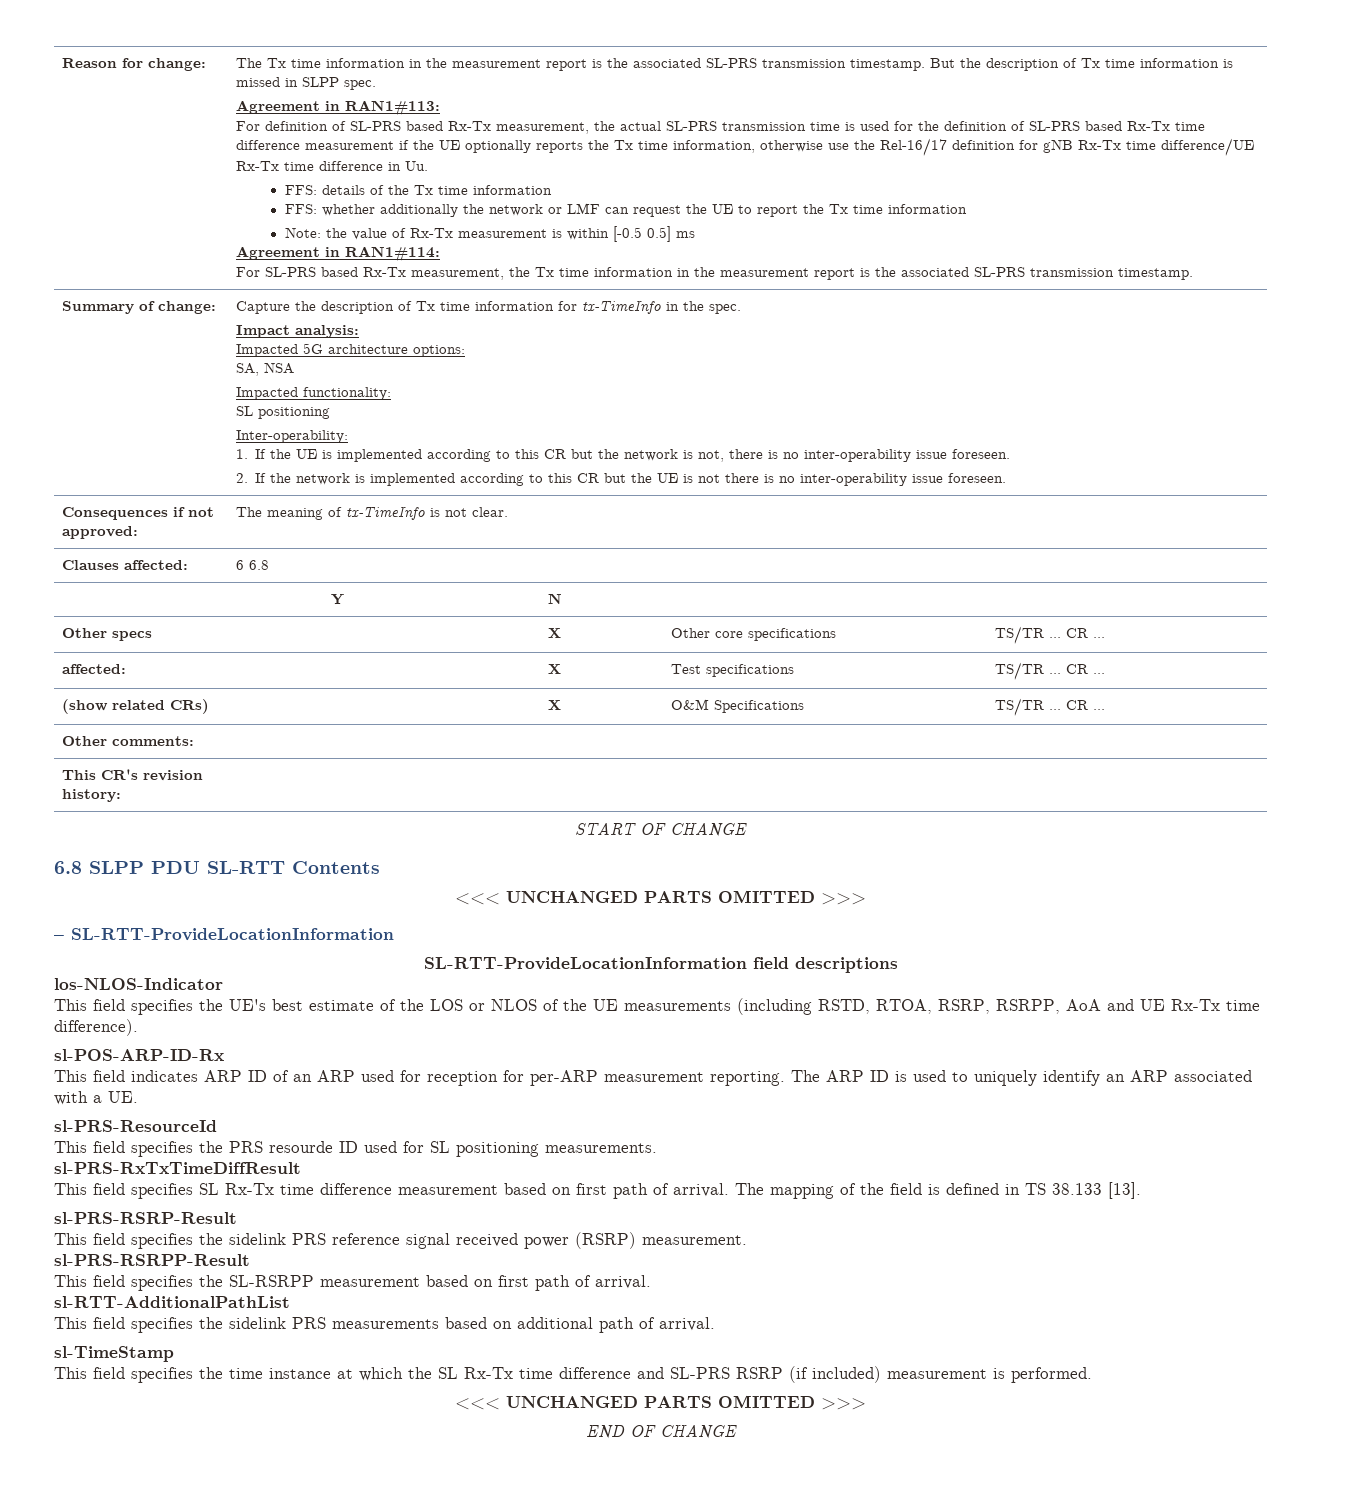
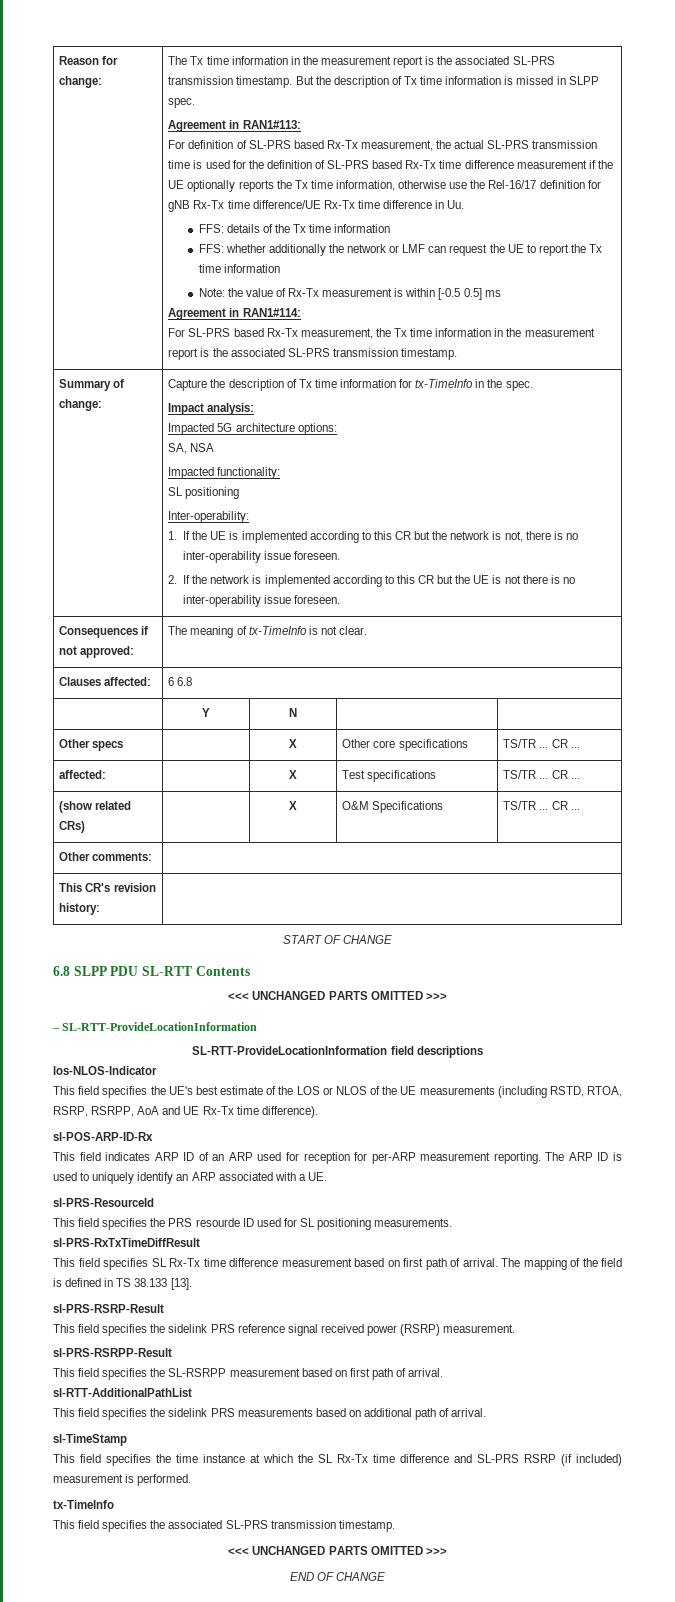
(1092, 1375) none -> [53,1500,114,1509] [53,1520,395,1532] // tx-TimeInfo // This field specifies the associated SL-PRS transmission timestamp.

